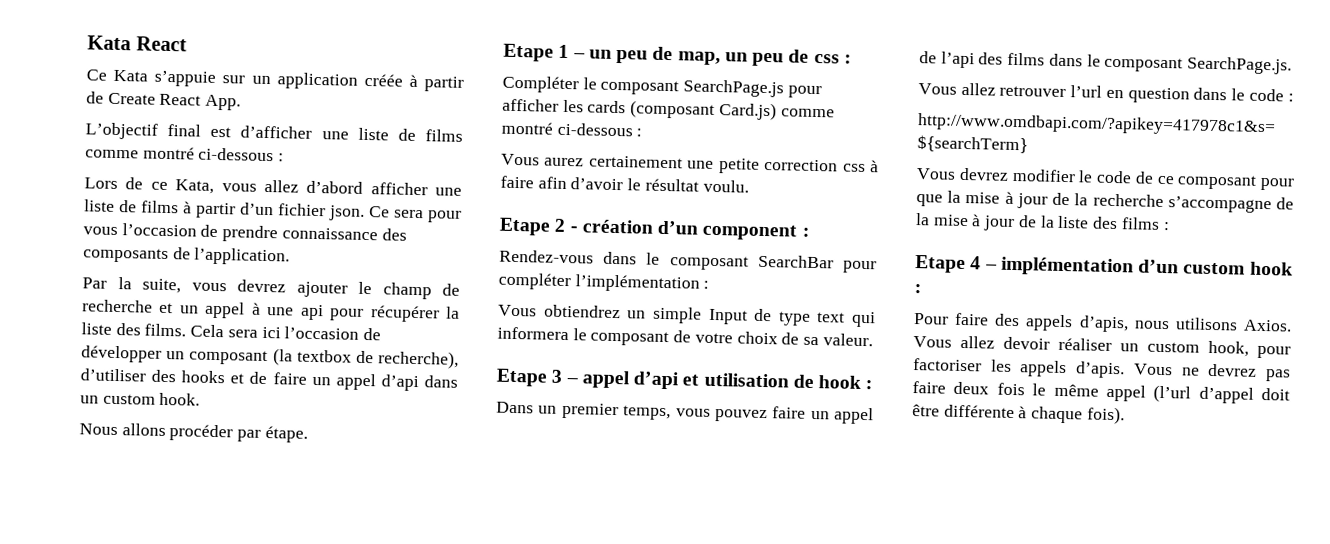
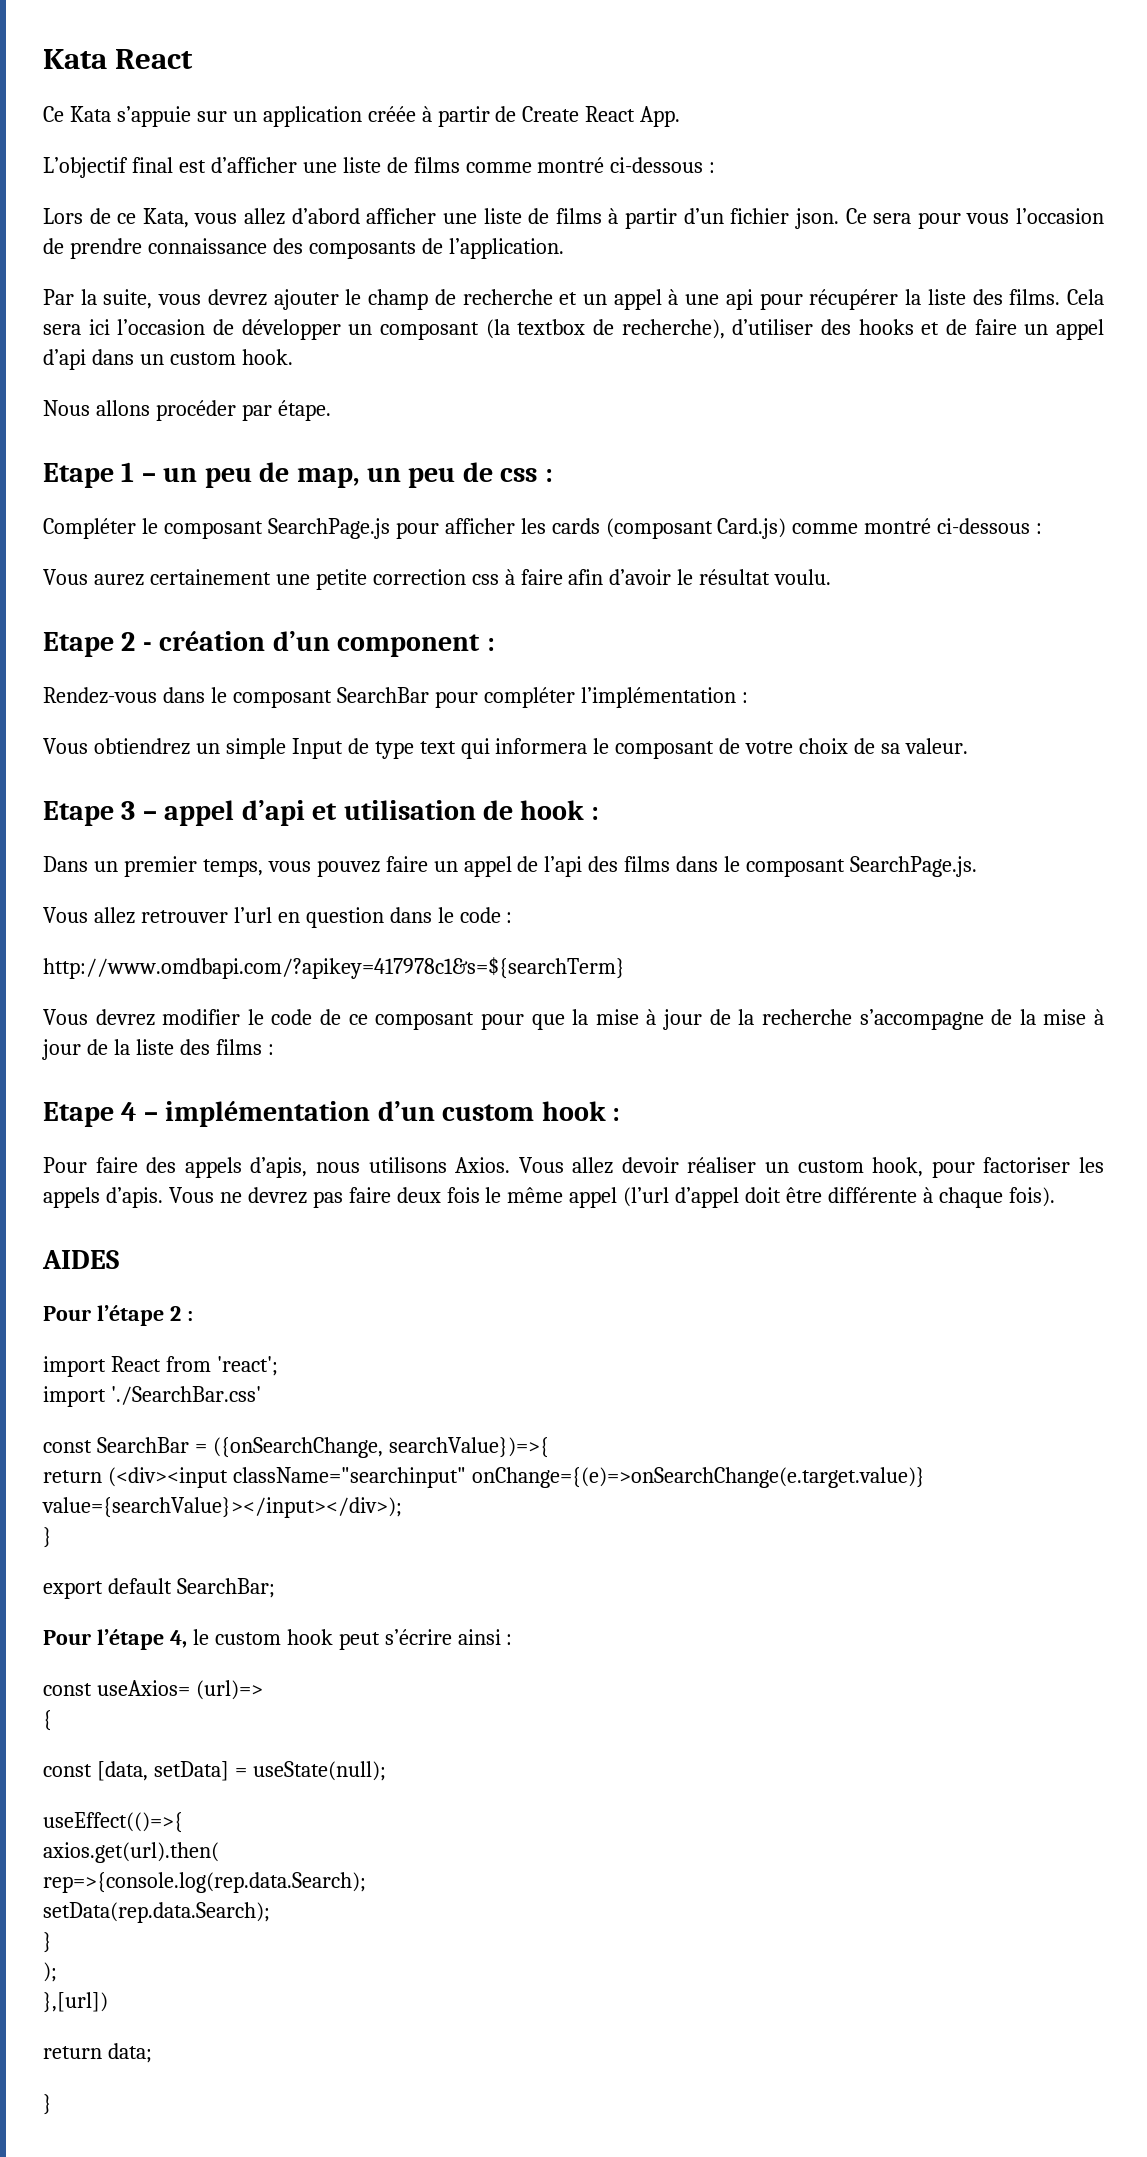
(1125, 415) none -> [42,1250,119,1269] [43,1305,193,1326] [43,1356,278,1377] [43,1386,261,1407] [43,1437,549,1458] [43,1467,925,1488] [42,1497,402,1518] [43,1527,52,1548] [43,1578,275,1599] [43,1629,513,1650] [43,1680,263,1700] [43,1710,52,1731] [43,1761,386,1781] [43,1812,183,1833] [43,1842,219,1863] [43,1872,366,1893] [43,1902,270,1923] [43,1932,52,1953] [43,1962,57,1982] [43,1992,108,2013] [43,2043,152,2063] [43,2094,52,2115] // AIDES // Pour l’étape 2 : // import React from 'react'; // import './SearchBar.css' // const SearchBar = ({onSearchChange, searchValue})=>{ // return (<div><input className="searchinput" onChange={(e)=>onSearchChange(e.target.value)} value={searchValue}></input></div>); // } // export default SearchBar; // Pour l’étape 4, le custom hook peut s’écrire ainsi : // const useAxios= (url)=> // { // const [data, setData] = useState(null); // useEffect(()=>{ // axios.get(url).then( // rep=>{console.log(rep.data.Search); // setData(rep.data.Search); // } // ); // },[url]) // return data; // }

